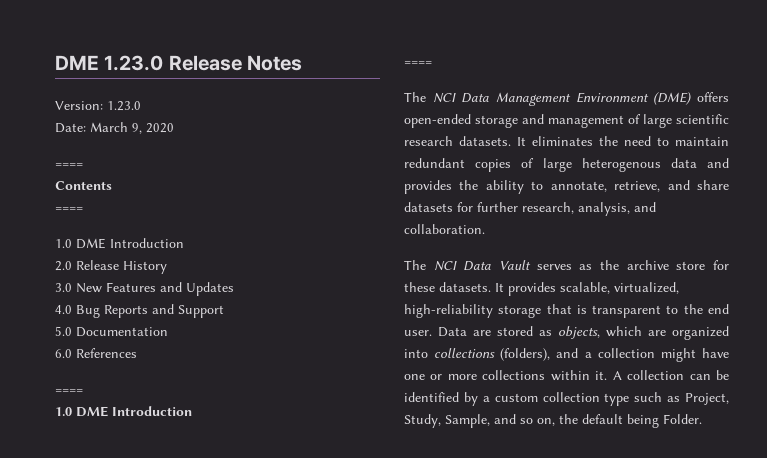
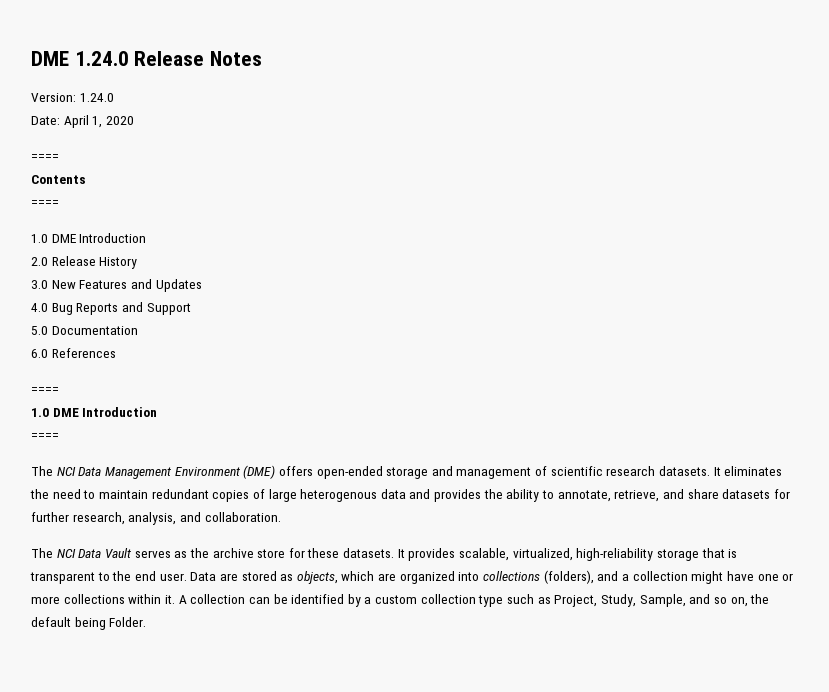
[55,55,164,71] DME 1.23.0 -> [31,51,129,66] DME 1.24.0
[107,101,141,111] 1.23.0 -> [79,93,114,102] 1.24.0
[90,122,142,134] March 9, -> [63,115,103,128] April 1,
[643,114,672,128] large -> (548, 471) none

